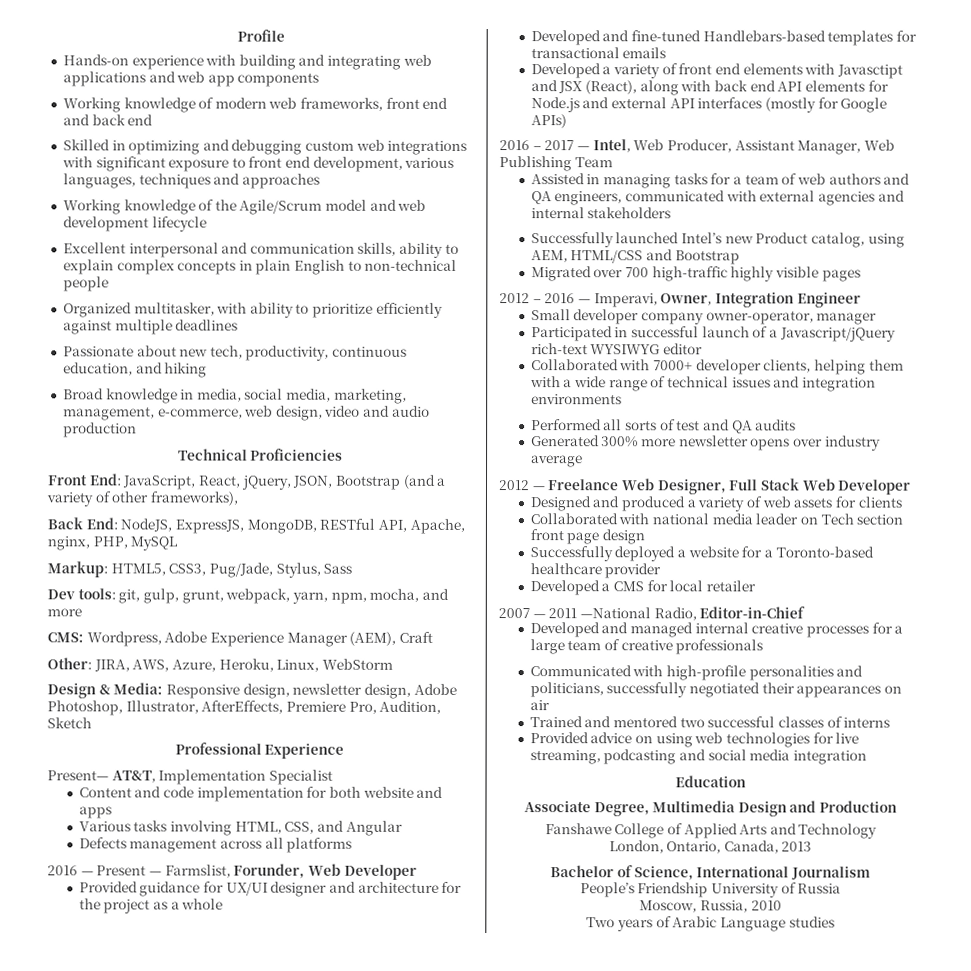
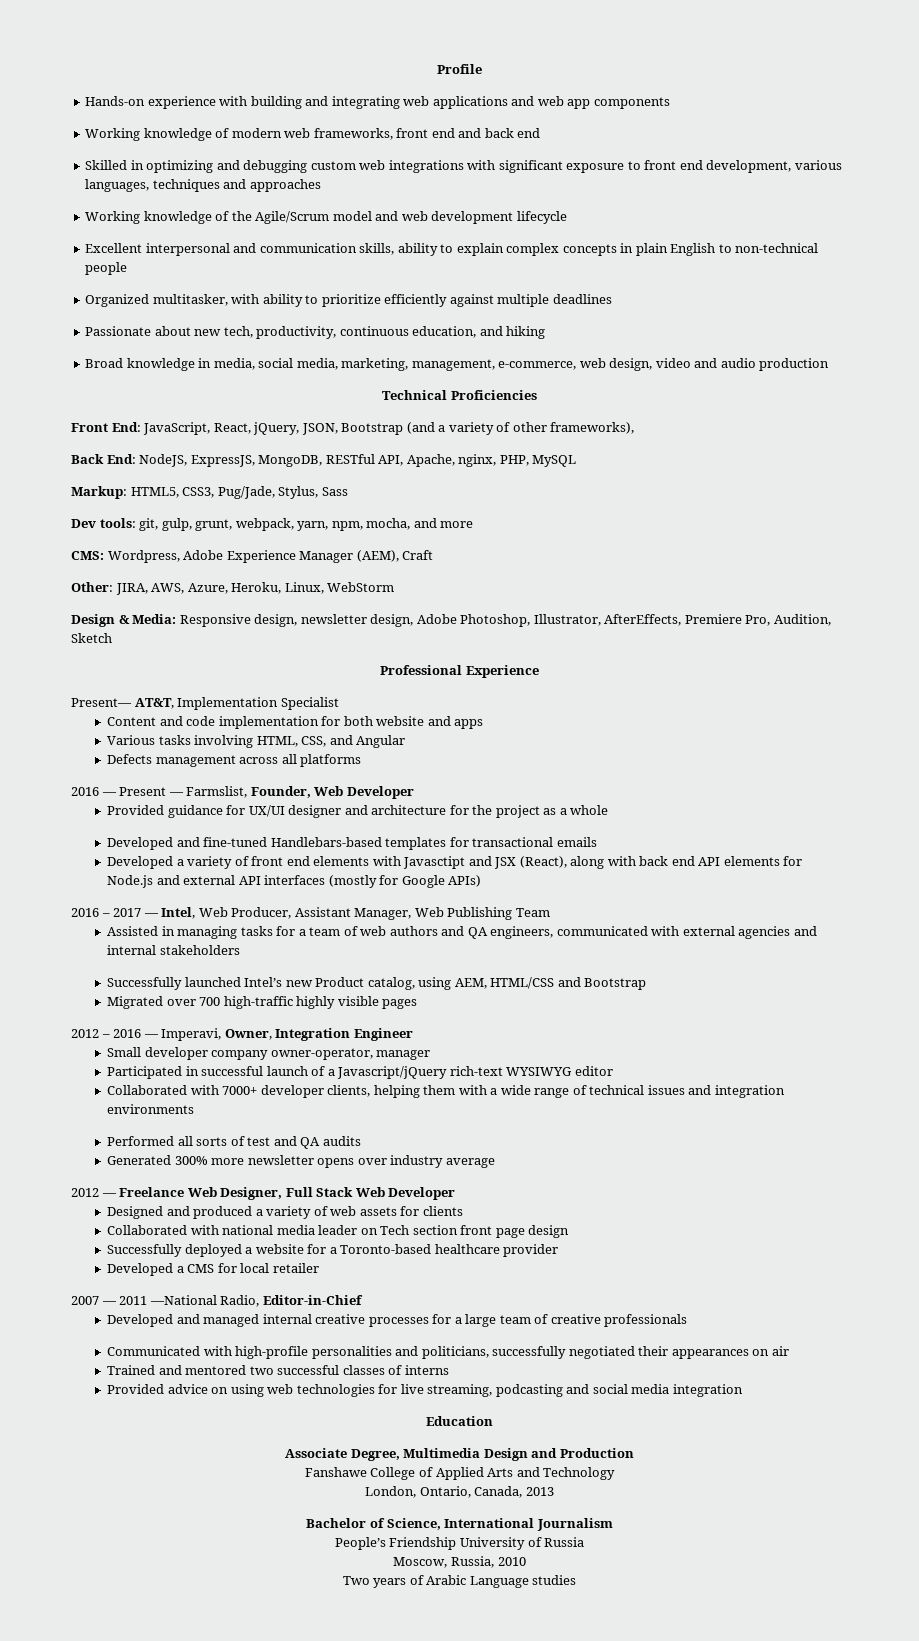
[233,863,306,879] Forunder, -> [250,786,311,798] Founder,

